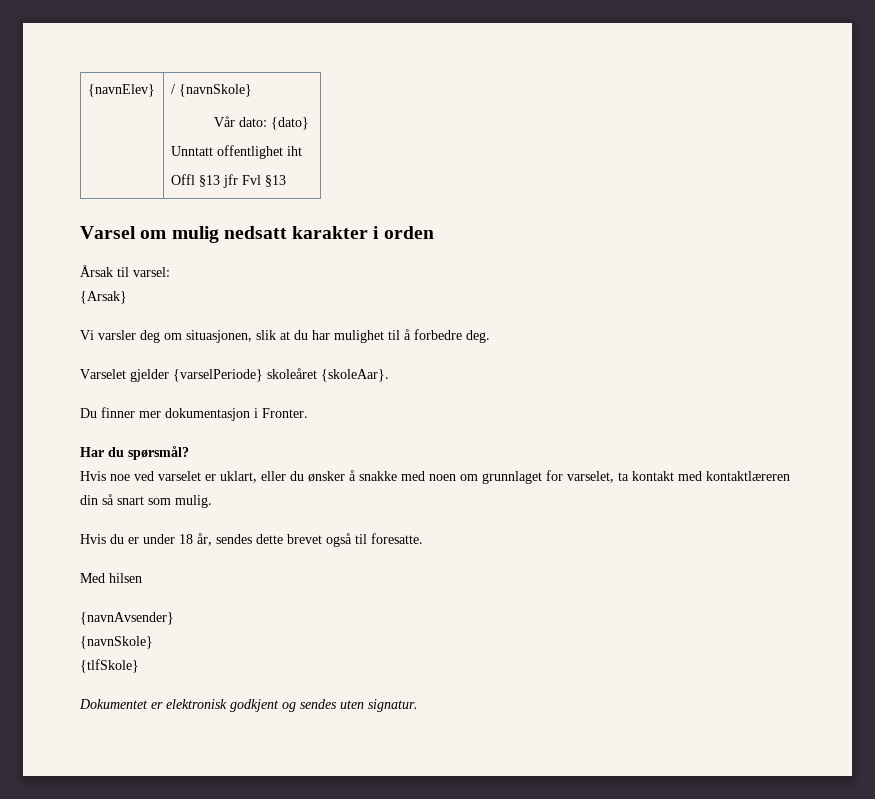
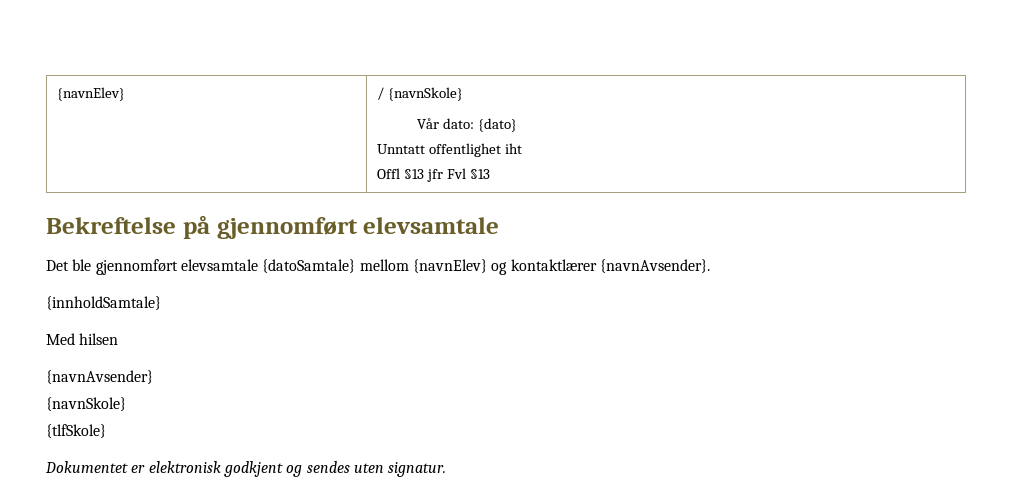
[80,226,434,243] [80,265,170,277] [80,291,127,304] [80,329,490,343] [80,368,389,382] [80,407,308,421] [80,446,189,460] [80,470,790,484] [80,494,212,508] [80,533,423,547] Varsel om mulig nedsatt karakter i orden // Årsak til varsel: // {Arsak} // Vi varsler deg om situasjonen, slik at du har mulighet til å forbedre deg. // Varselet gjelder {varselPeriode} skoleåret {skoleAar}. // Du finner mer dokumentasjon i Fronter. // Har du spørsmål? // Hvis noe ved varselet er uklart, eller du ønsker å snakke med noen om grunnlaget for varselet, ta kontakt med kontaktlæreren din så snart som mulig. // Hvis du er under 18 år, sendes dette brevet også til foresatte. -> [46,215,500,239] [46,259,710,275] [46,296,161,310] Bekreftelse på gjennomført elevsamtale // Det ble gjennomført elevsamtale {datoSamtale} mellom {navnElev} og kontaktlærer {navnAvsender}. // {innholdSamtale}

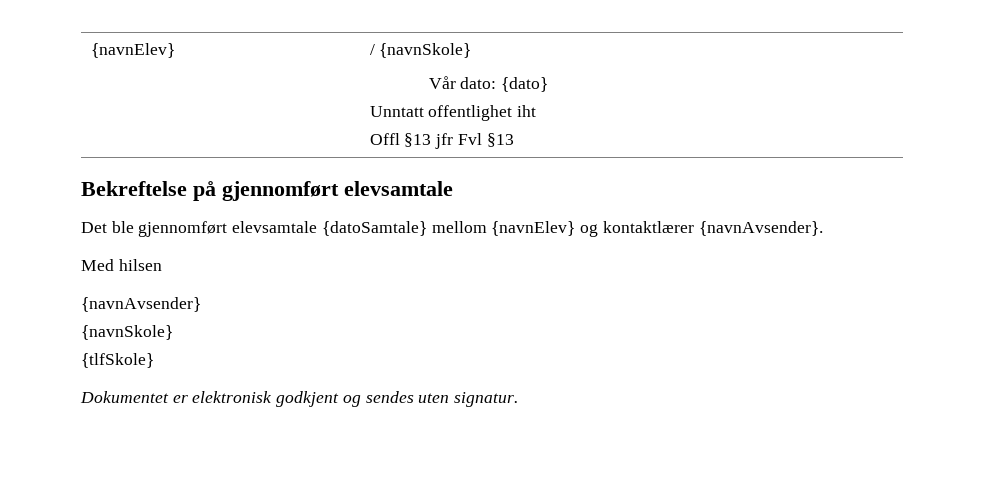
[46,296,161,310] // {innholdSamtale} -> (823, 228) none

